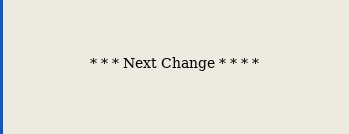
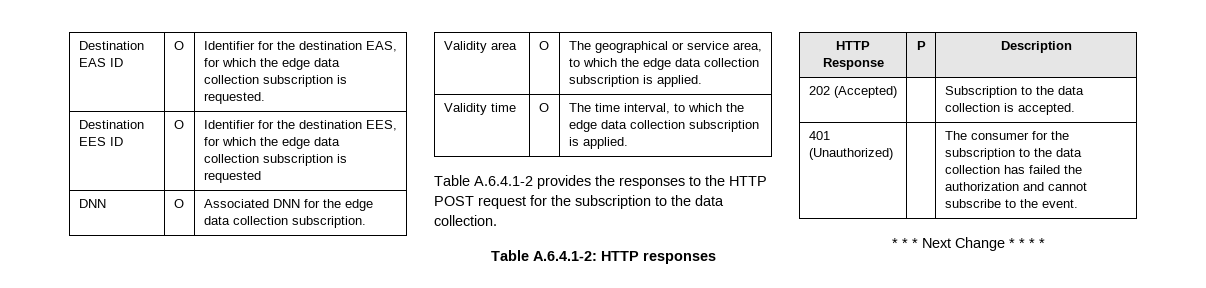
(90, 63) none -> [78,41,144,50] [78,58,123,67] [173,41,184,50] [203,41,397,52] [203,58,340,70] [203,75,347,87] [203,92,265,104] [78,120,144,129] [78,137,123,146] [173,120,184,129] [203,120,397,131] [203,137,340,149] [203,154,347,166] [203,171,261,183] [78,199,106,208] [173,199,184,208] [203,199,373,211] [203,216,366,228] [443,41,517,53] [538,41,549,50] [568,41,762,53] [568,58,759,70] [568,75,702,87] [443,103,516,115] [538,103,549,112] [568,103,744,114] [568,120,759,132] [568,137,628,149] [434,175,767,189] [434,195,724,209] [434,215,497,226] [490,250,716,264] [836,41,870,50] [822,58,884,70] [916,41,926,50] [1000,41,1072,53] [808,86,897,98] [944,86,1084,98] [944,103,1075,115] [808,131,830,140] [808,148,893,160] [944,131,1069,140] [944,148,1082,160] [944,165,1082,174] [944,182,1087,191] [944,199,1078,208] Destination EAS ID | O | Identifier for the destination EAS, for which the edge data collection subscription is requested. // Destination EES ID | O | Identifier for the destination EES, for which the edge data collection subscription is requested // DNN | O | Associated DNN for the edge data collection subscription. // Validity area | O | The geographical or service area, to which the edge data collection subscription is applied. // Validity time | O | The time interval, to which the edge data collection subscription is applied. // Table A.6.4.1-2 provides the responses to the HTTP POST request for the subscription to the data collection. // Table A.6.4.1-2: HTTP responses // HTTP Response | P | Description // 202 (Accepted) | | Subscription to the data collection is accepted. // 401 (Unauthorized) | | The consumer for the subscription to the data collection has failed the authorization and cannot subscribe to the event. //

